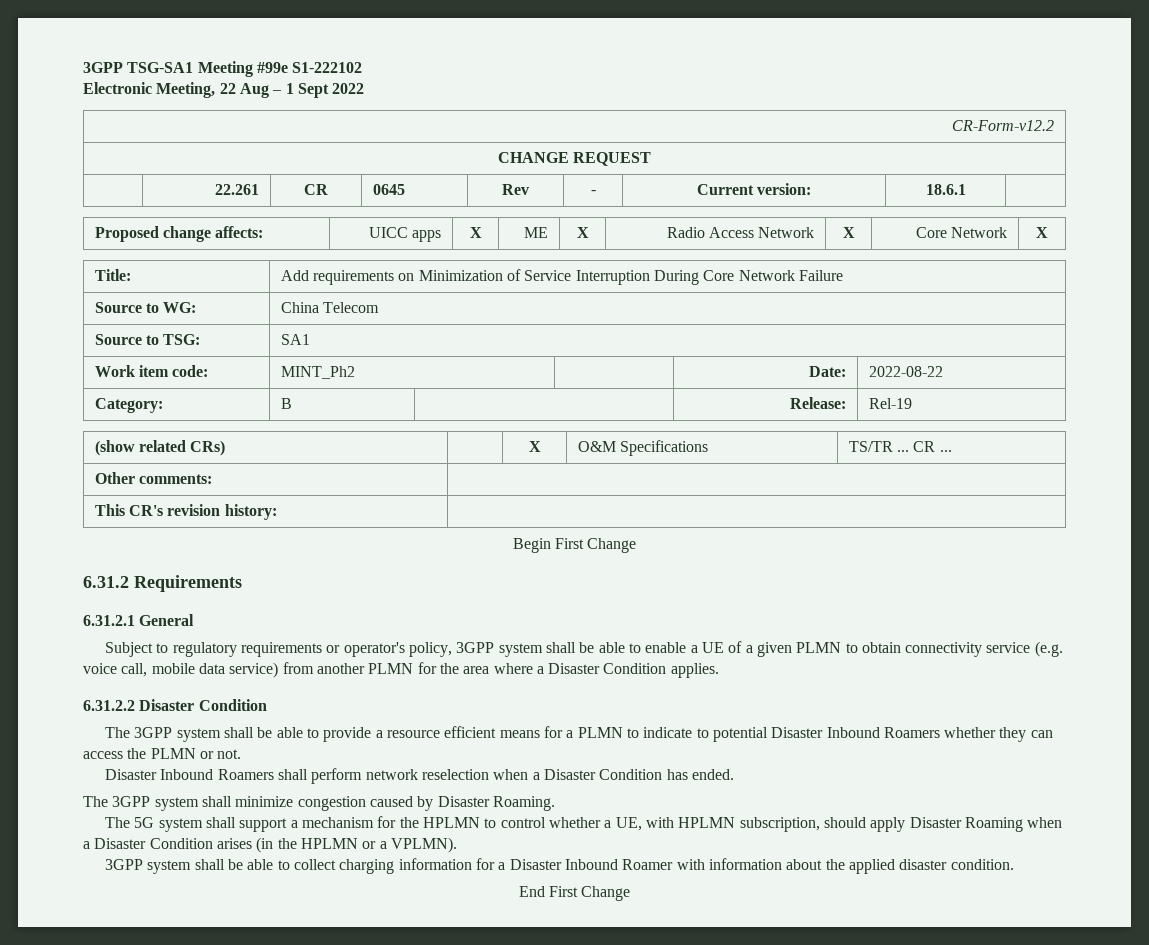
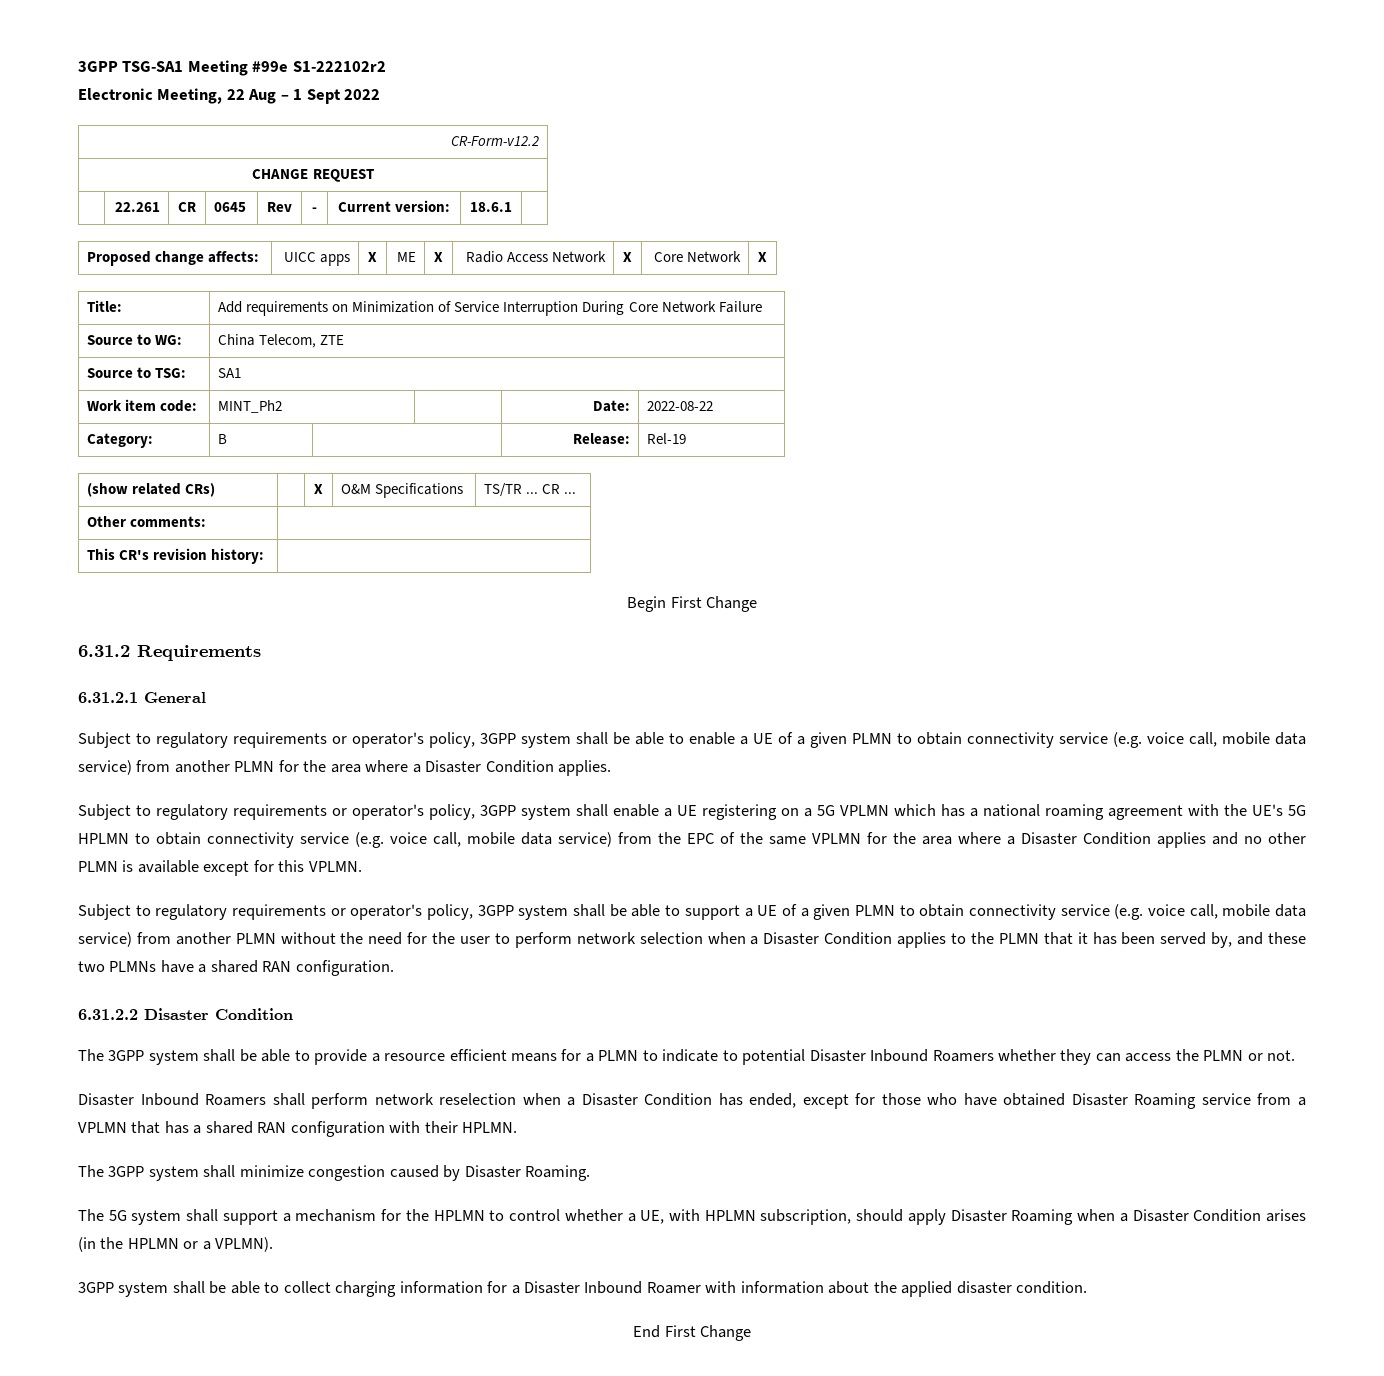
[292,62,363,73] S1-222102 -> [292,61,386,72] S1-222102r2
[323,302,380,313] Telecom -> [259,334,345,348] Telecom, ZTE
(719, 670) none -> [78,804,1306,820] [78,832,1306,848] [78,860,362,876] [78,904,1306,920] [78,932,1306,948] [78,960,394,976] // Subject to regulatory requirements or operator's policy, 3GPP system shall enable a UE registering on a 5G VPLMN which has a national roaming agreement with the UE's 5G HPLMN to obtain connectivity service (e.g. voice call, mobile data service) from the EPC of the same VPLMN for the area where a Disaster Condition applies and no other PLMN is available except for this VPLMN. // Subject to regulatory requirements or operator's policy, 3GPP system shall be able to support a UE of a given PLMN to obtain connectivity service (e.g. voice call, mobile data service) from another PLMN without the need for the user to perform network selection when a Disaster Condition applies to the PLMN that it has been served by, and these two PLMNs have a shared RAN configuration.
[691,769,734,780] ended. -> [749,1093,1306,1109] [78,1121,518,1137] ended, except for those who have obtained Disaster Roaming service from a VPLMN that has a shared RAN configuration with their HPLMN.

